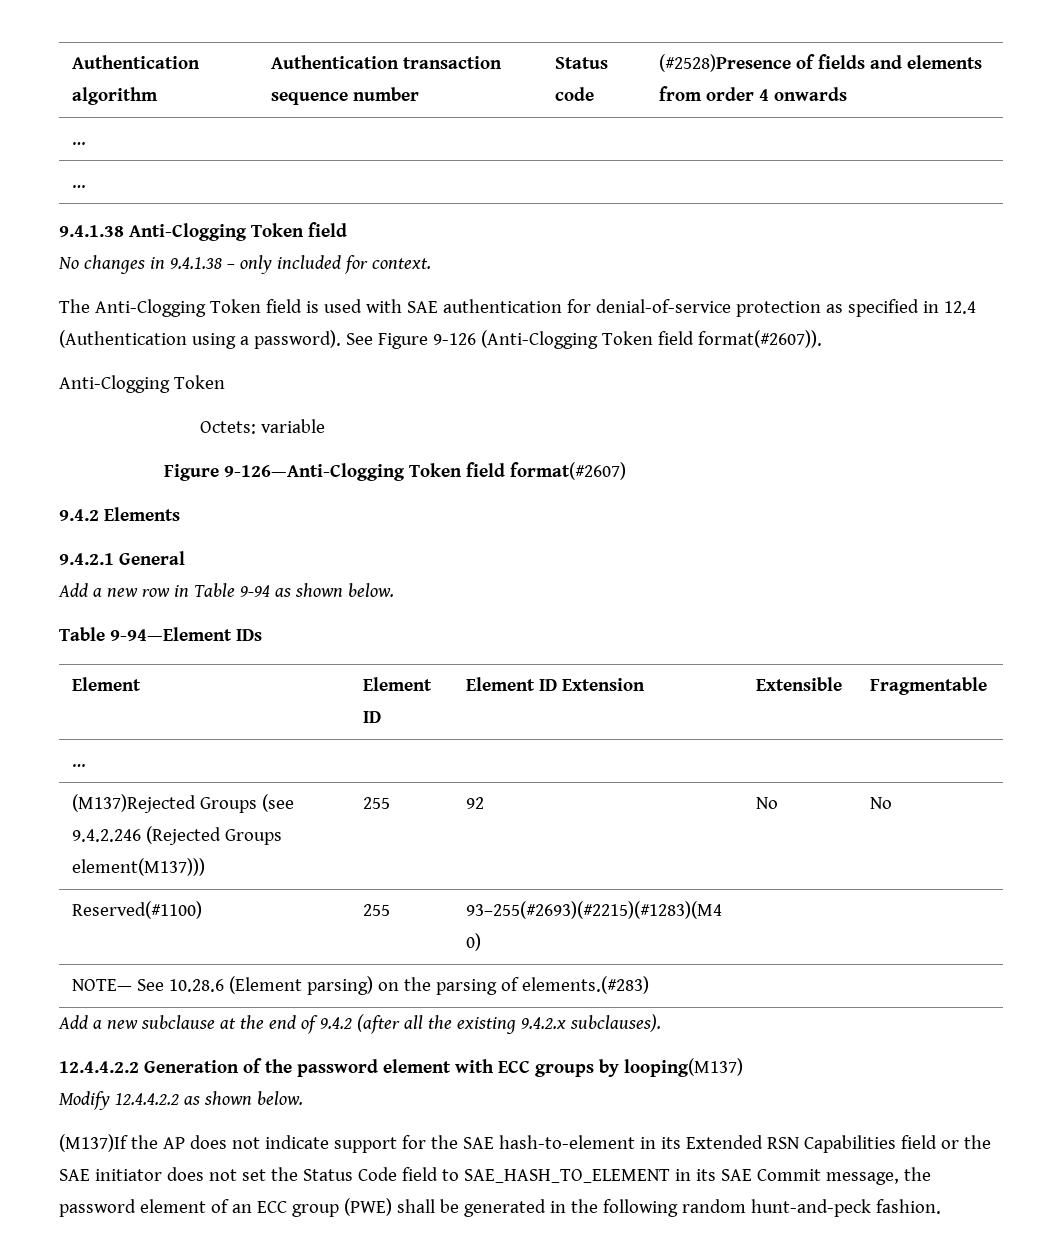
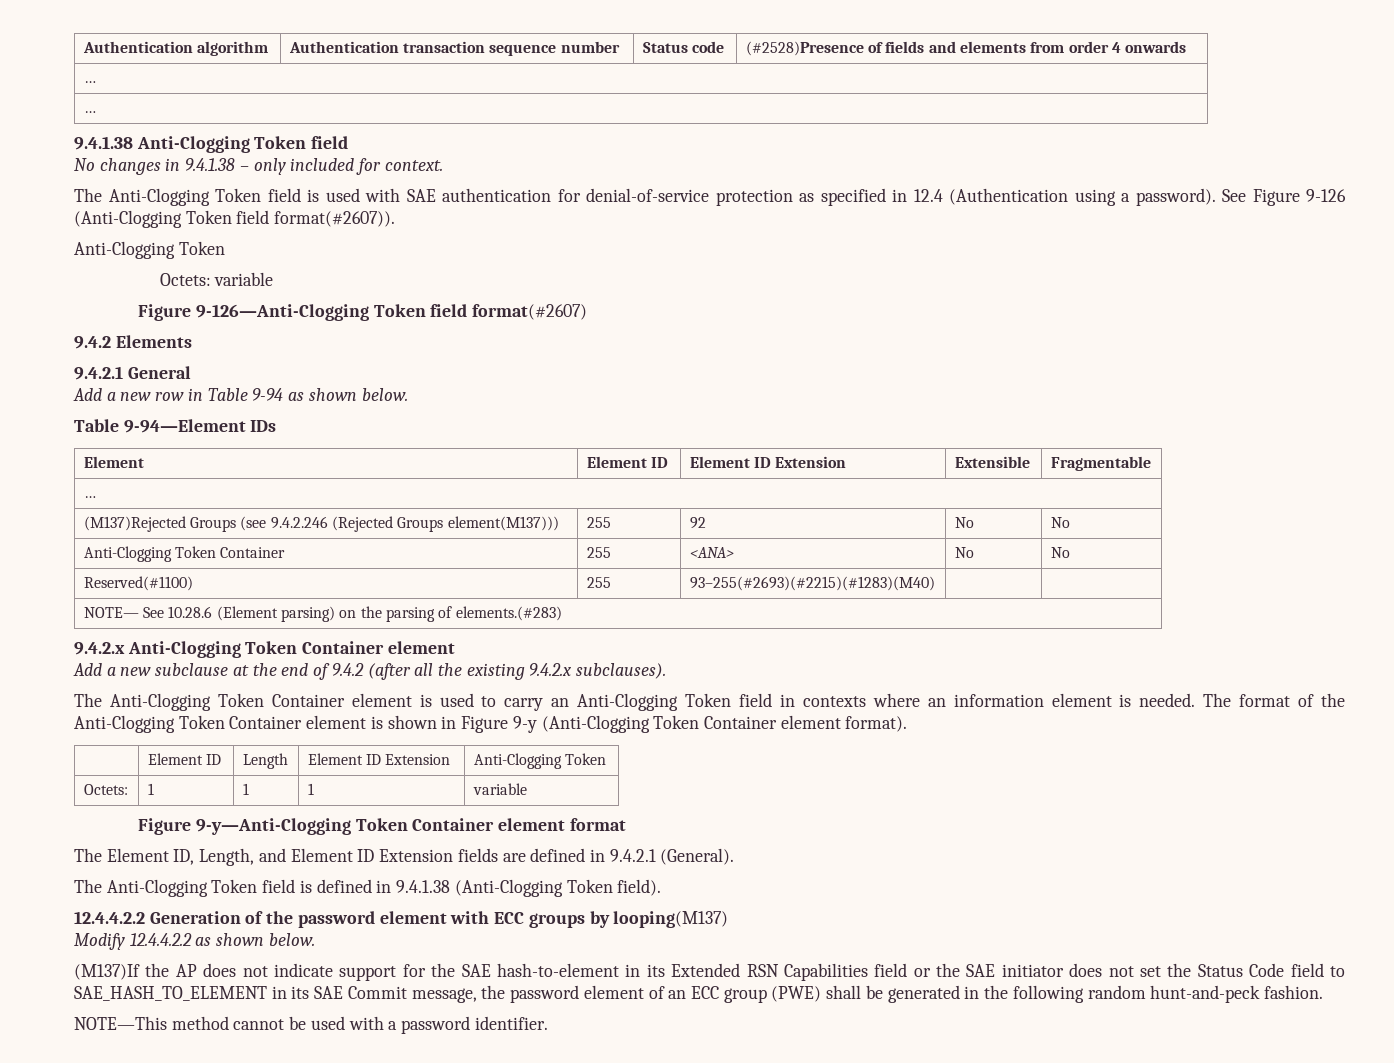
(893, 803) none -> [83,546,286,562] [586,547,611,558] [689,547,734,558] [954,547,974,558] [1050,547,1070,558] // Anti-Clogging Token Container | 255 | <ANA> | No | No
(650, 985) none -> [74,641,455,658] // 9.4.2.x Anti-Clogging Token Container element
(661, 1023) none -> [74,693,1346,711] [74,715,908,733] [147,753,222,765] [242,753,288,769] [307,753,451,765] [473,753,607,769] [83,784,128,795] [147,783,154,795] [242,783,249,795] [307,783,314,795] [472,783,527,795] [138,818,626,835] [74,848,735,866] [74,879,662,897] // The Anti-Clogging Token Container element is used to carry an Anti-Clogging Token field in contexts where an information element is needed. The format of the Anti-Clogging Token Container element is shown in Figure 9-y (Anti-Clogging Token Container element format). // | Element ID | Length | Element ID Extension | Anti-Clogging Token // Octets: | 1 | 1 | 1 | variable // Figure 9-y—Anti-Clogging Token Container element format // The Element ID, Length, and Element ID Extension fields are defined in 9.4.2.1 (General). // The Anti-Clogging Token field is defined in 9.4.1.38 (Anti-Clogging Token field).
(941, 1206) none -> [74,1016,548,1034] // NOTE—This method cannot be used with a password identifier.

